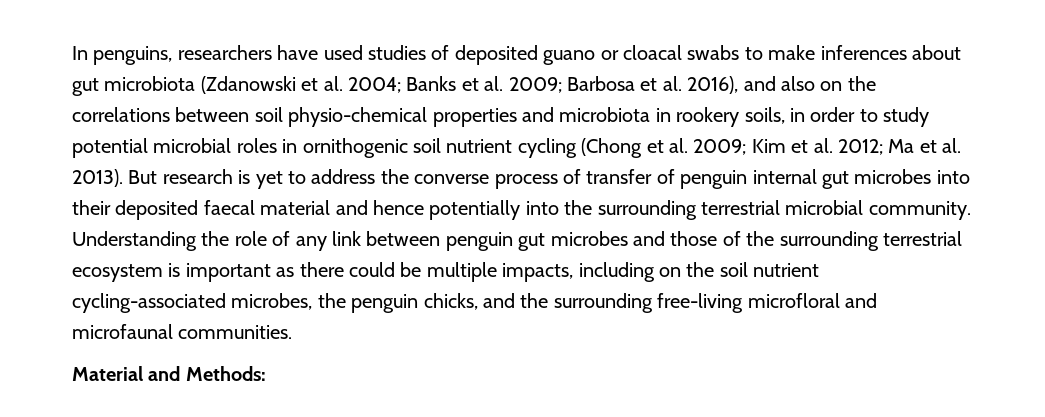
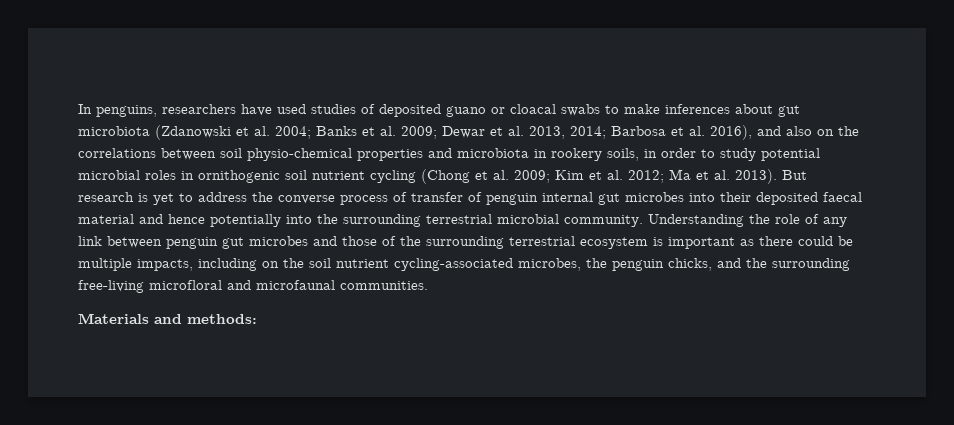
(562, 85) none -> [442,126,606,139] Dewar et al. 2013, 2014;
[72,366,266,381] Material and Methods: -> [78,313,257,324] Materials and methods:

